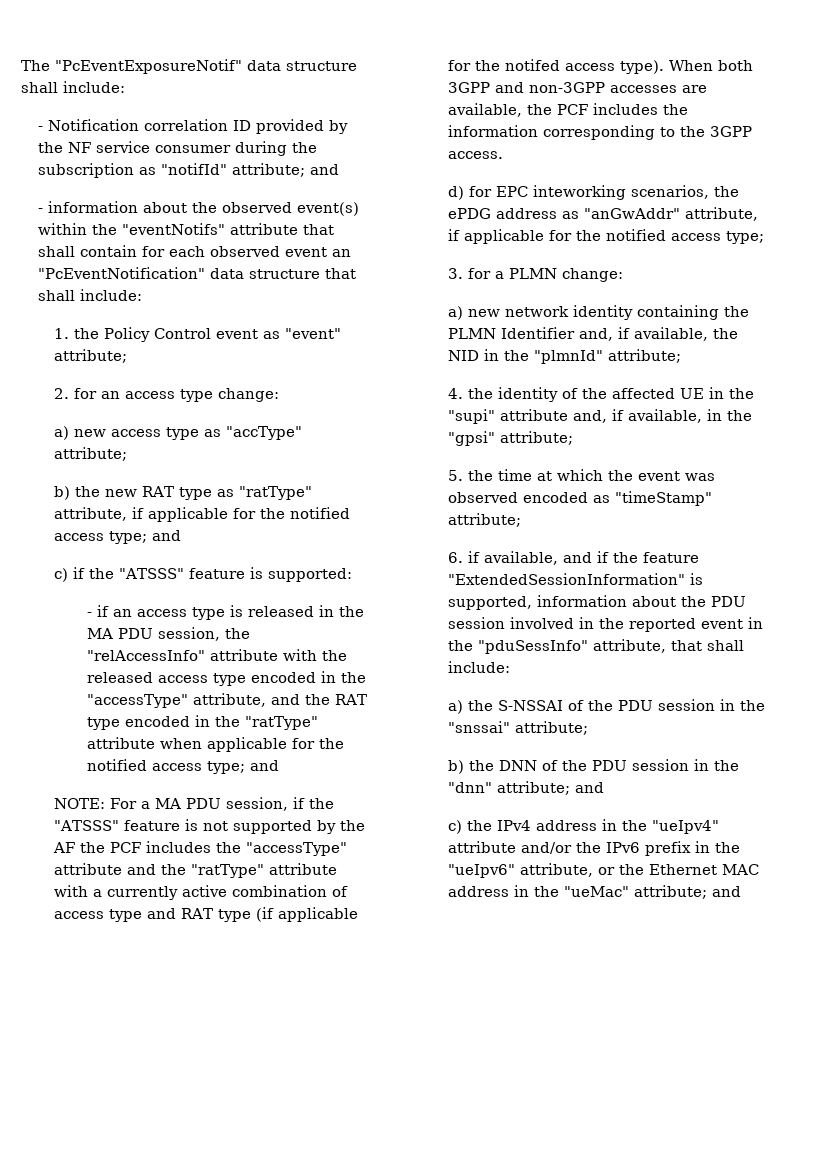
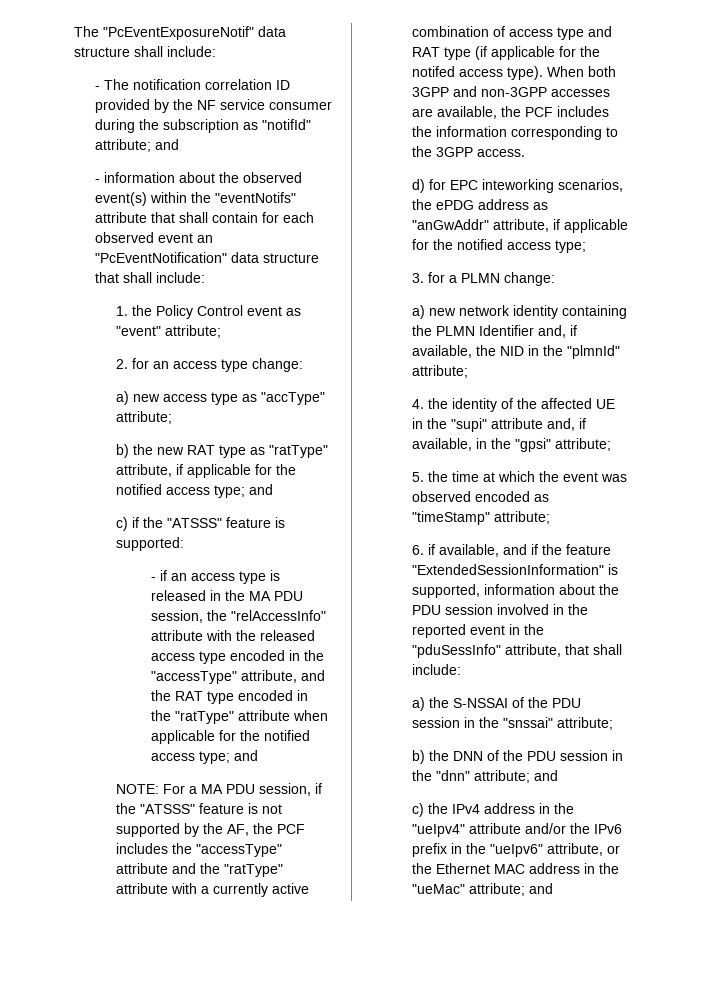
[47,119,139,131] Notification -> [103,79,201,90] The notification
[53,842,76,853] AF -> [226,824,249,836] AF,

